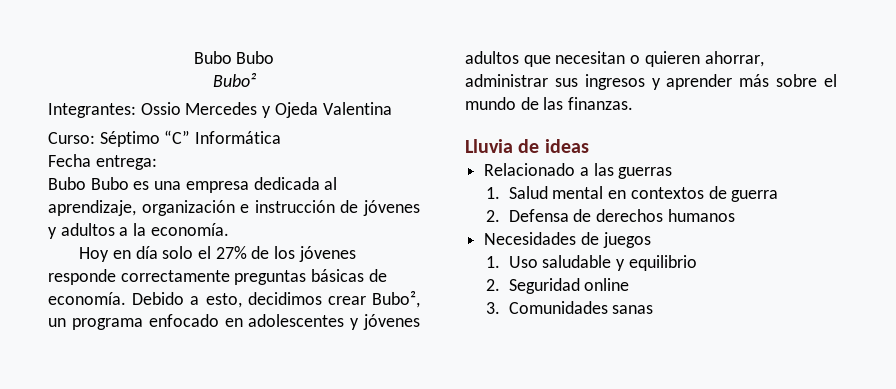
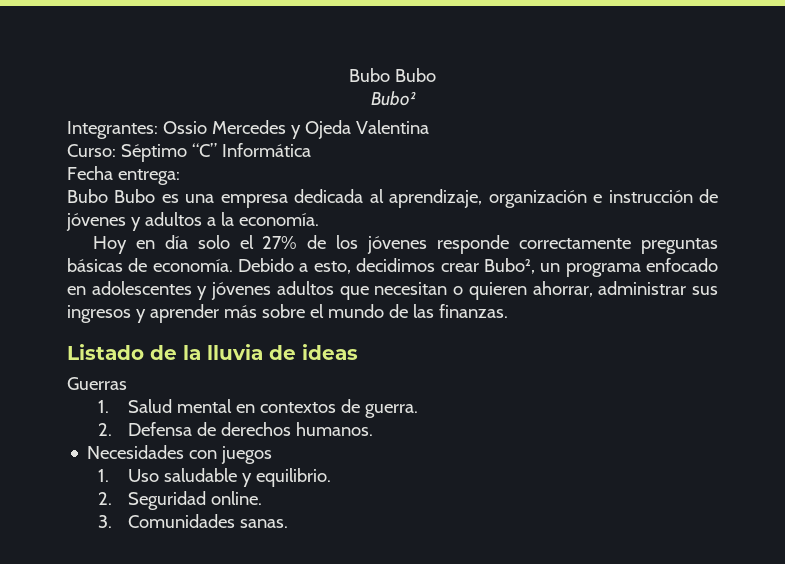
[465,139,589,153] [484,163,673,179] Lluvia de ideas // Relacionado a las guerras -> [67,344,358,360] [67,377,127,390] Listado de la lluvia de ideas // Guerras
[731,190,779,202] guerra -> [365,404,419,418] guerra.
[667,209,735,222] humanos -> [296,422,374,436] humanos.
[580,232,599,245] de -> [189,450,218,459] con
[628,255,697,271] equilibrio -> [256,468,332,487] equilibrio.
[584,278,630,291] online -> [211,491,263,505] online.
[612,305,654,314] sanas -> [240,519,289,528] sanas.

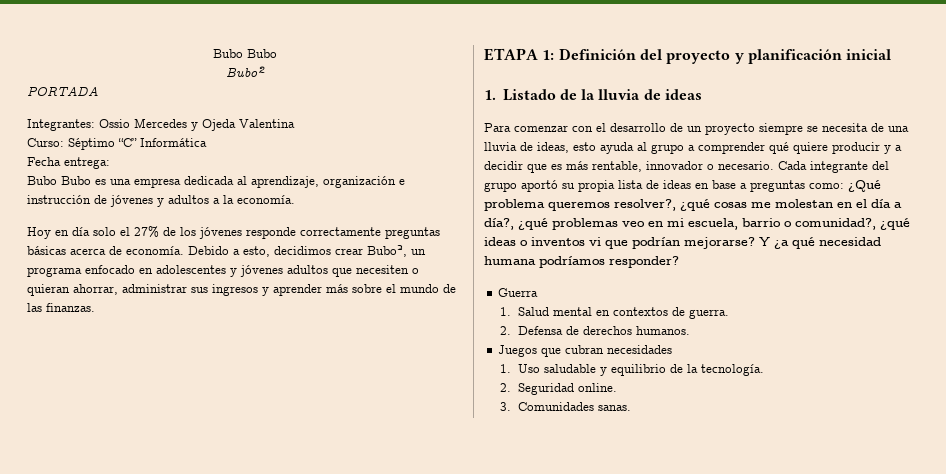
(416, 98) none -> [27,86,98,96] // PORTADA
(123, 265) none -> [70,248,106,255] acerca
[374,282,527,300] necesitan o quieren -> [356,265,419,274] [27,284,70,296] necesiten o quieran
(508, 311) none -> [484,48,892,64] [484,90,496,100] ETAPA 1: Definición del proyecto y planificación inicial // 1.
[67,377,127,390] Guerras -> [484,123,909,135] [484,142,902,154] [484,161,889,173] [484,180,881,192] [484,199,902,211] [484,218,910,230] [484,237,881,249] [484,256,679,268] [498,288,539,297] Para comenzar con el desarrollo de un proyecto siempre se necesita de una lluvia de ideas, esto ayuda al grupo a comprender qué quiere producir y a decidir que es más rentable, innovador o necesario. Cada integrante del grupo aportó su propia lista de ideas en base a preguntas como: ¿Qué problema queremos resolver?, ¿qué cosas me molestan en el día a día?, ¿qué problemas veo en mi escuela, barrio o comunidad?, ¿qué ideas o inventos vi que podrían mejorarse? Y ¿a qué necesidad humana podríamos responder? // Guerra
[87,445,273,464] Necesidades con juegos -> [498,345,673,357] Juegos que cubran necesidades
[256,468,332,487] equilibrio. -> [610,364,764,376] equilibrio de la tecnología.

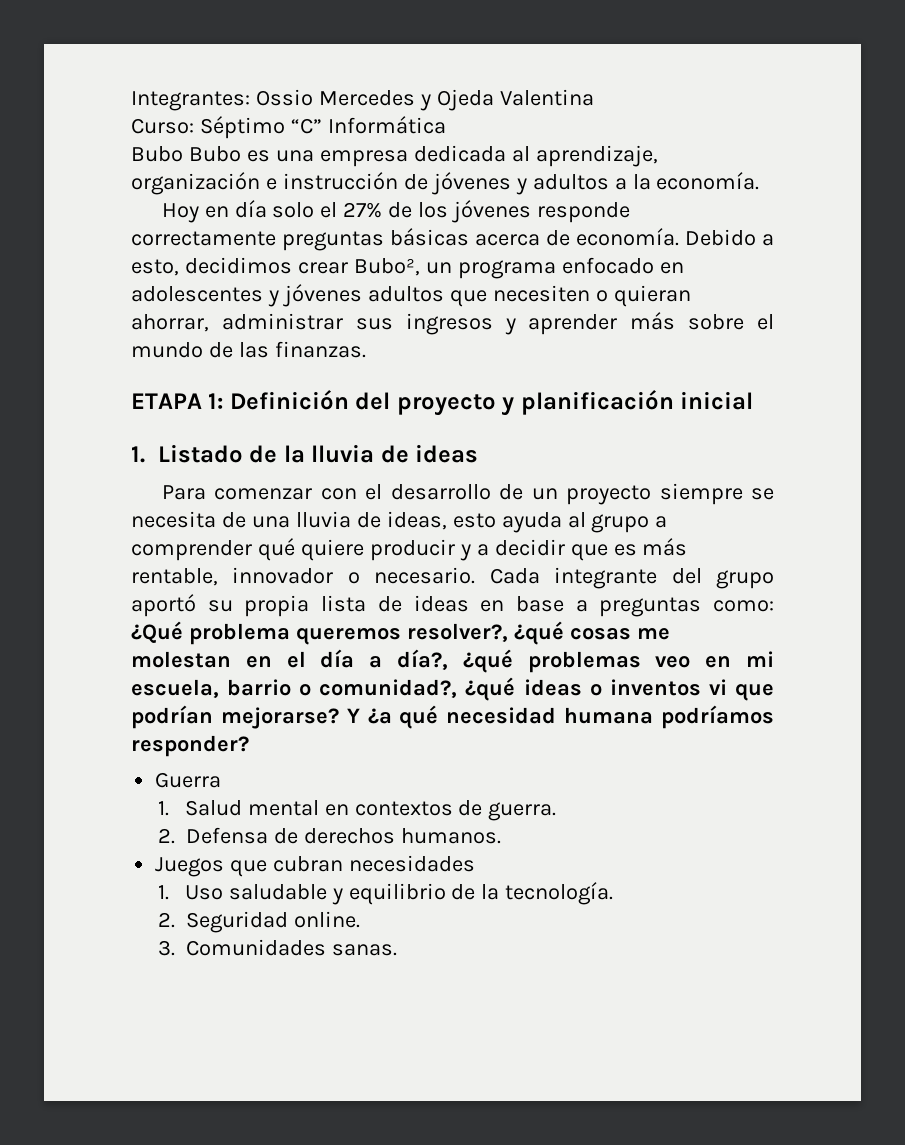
[212,49,277,58] [226,66,265,77] [27,86,98,96] Bubo Bubo // Bubo² // PORTADA // -> (131, 101) none
[27,157,110,169] // Fecha entrega: -> (446, 125) none

